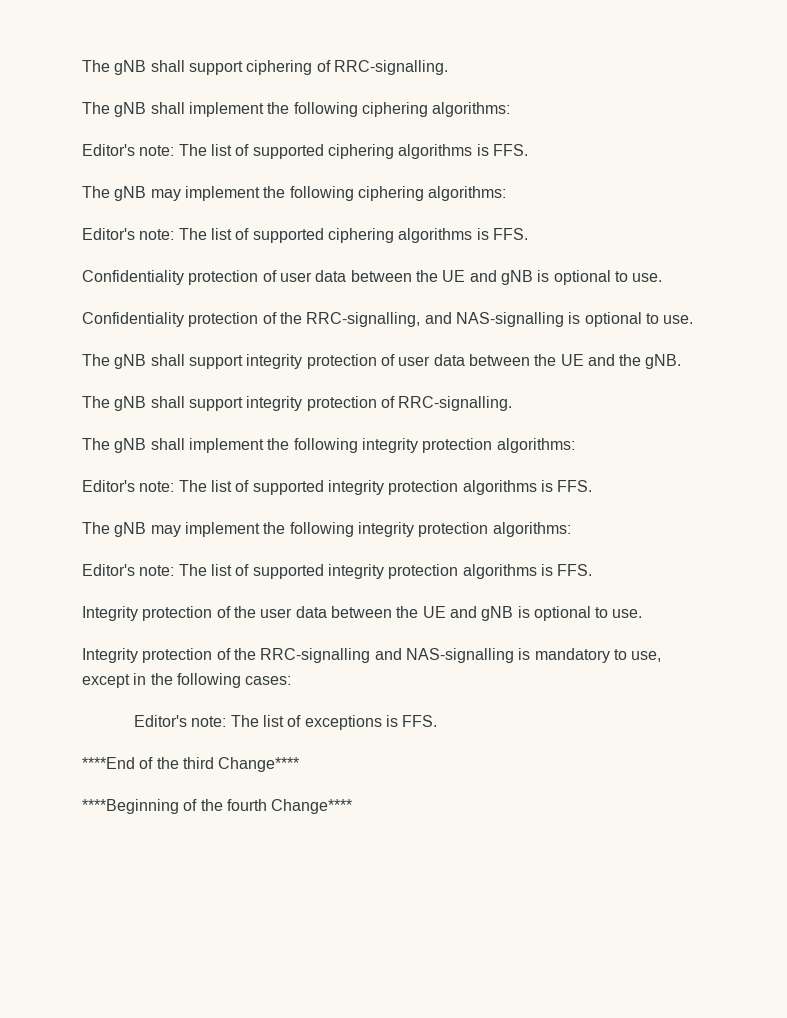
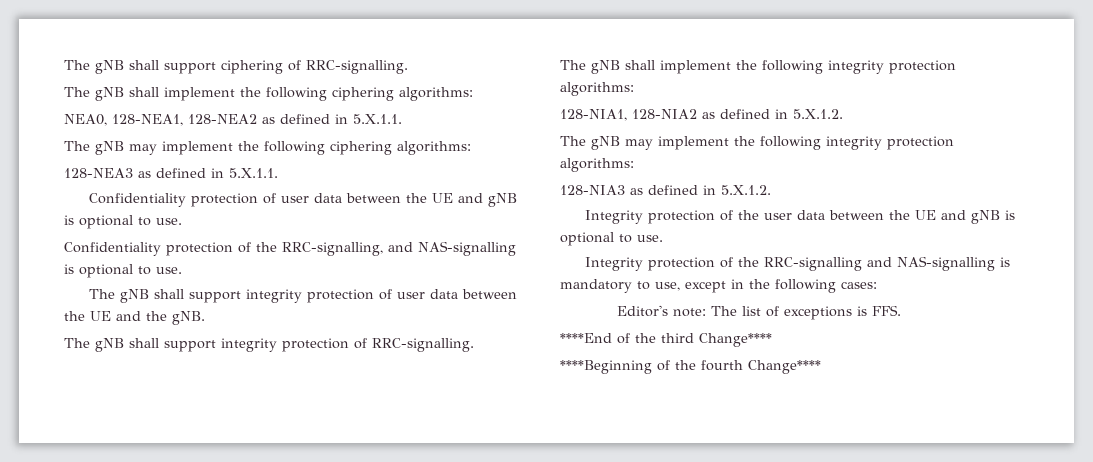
[82,144,528,159] Editor's note: The list of supported ciphering algorithms is FFS. -> [64,114,402,126] NEA0, 128-NEA1, 128-NEA2 as defined in 5.X.1.1.
[82,228,528,243] Editor's note: The list of supported ciphering algorithms is FFS. -> [64,168,278,178] 128-NEA3 as defined in 5.X.1.1.
[82,480,593,495] Editor's note: The list of supported integrity protection algorithms is FFS. -> [560,109,843,121] 128-NIA1, 128-NIA2 as defined in 5.X.1.2.
[82,564,593,579] Editor's note: The list of supported integrity protection algorithms is FFS. -> [560,185,771,195] 128-NIA3 as defined in 5.X.1.2.

